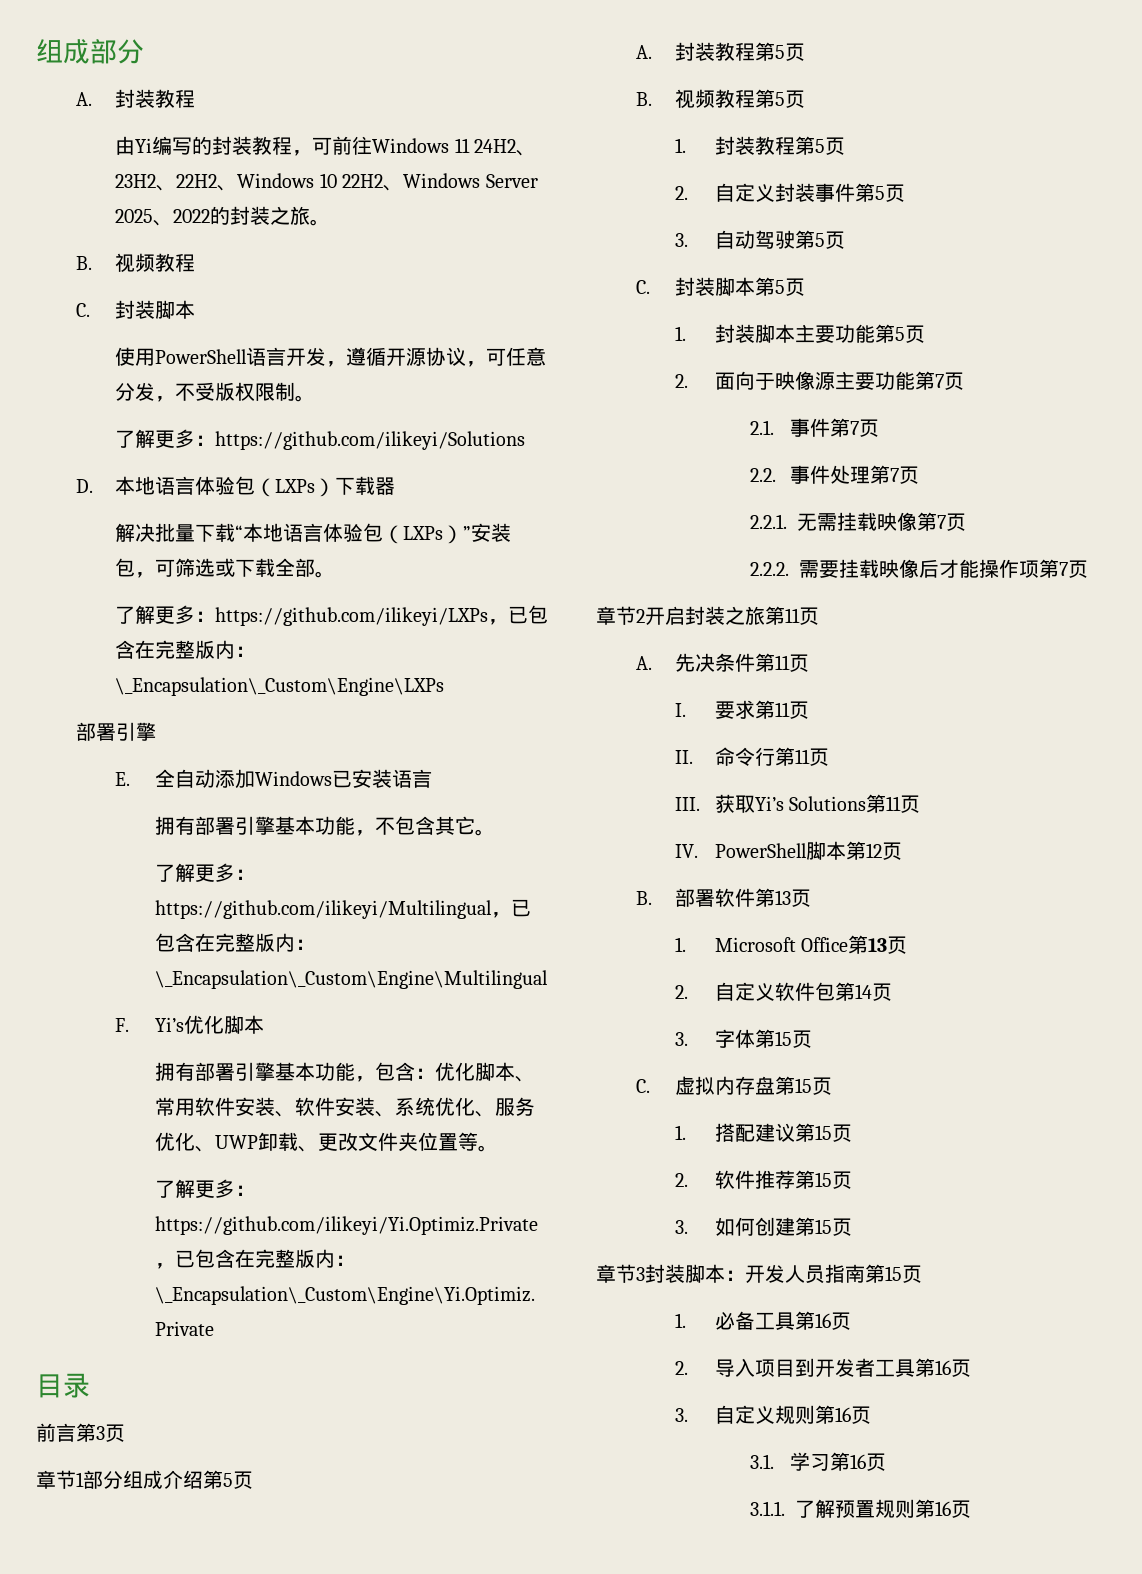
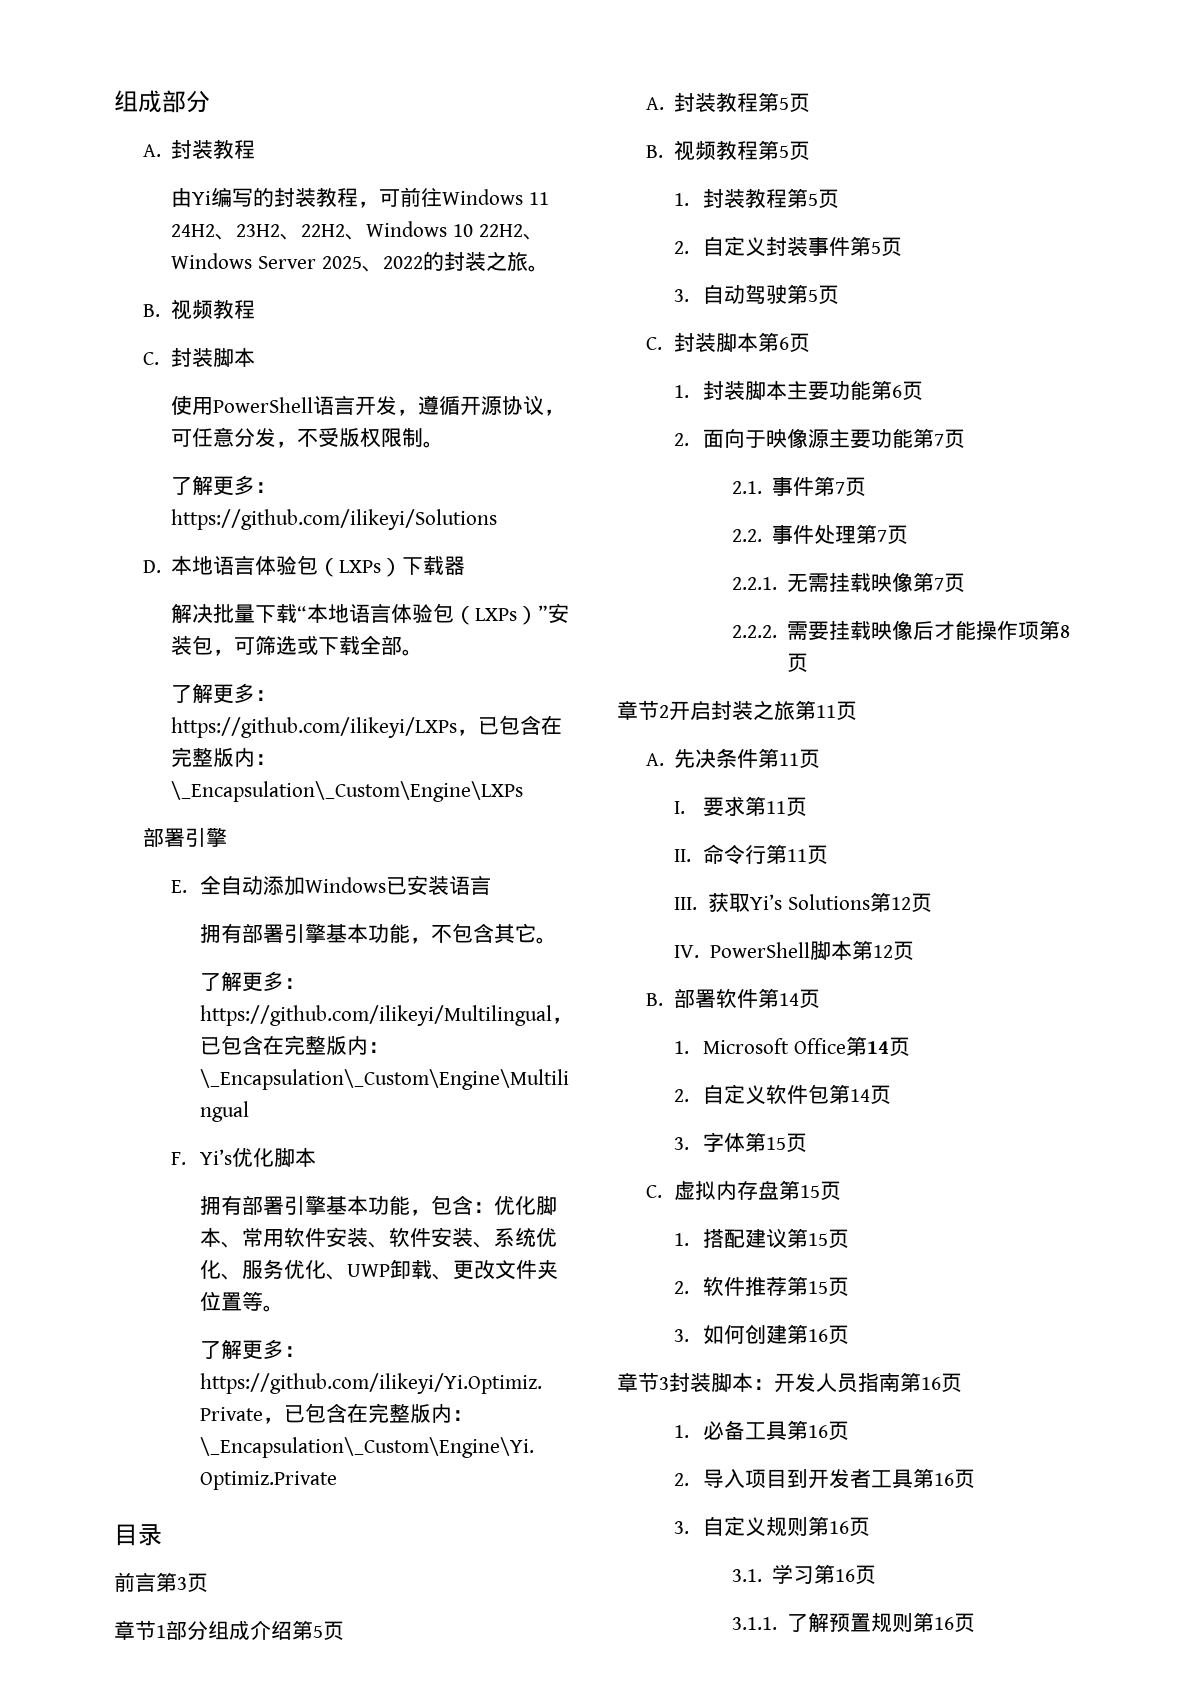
[775,280,786,294] 5 -> [779,337,790,350] 6
[894,327,905,341] 5 -> [892,385,903,398] 6
[1059,562,1069,576] 7 -> [1060,625,1071,638] 8
[886,796,902,811] 11 -> [890,897,911,910] 12
[775,890,792,905] 13 -> [779,993,800,1006] 14
[868,938,888,952] 13 -> [866,1041,889,1054] 14
[814,1219,832,1234] 15 -> [808,1329,829,1342] 16
[885,1266,902,1281] 15 -> [921,1377,941,1390] 16

